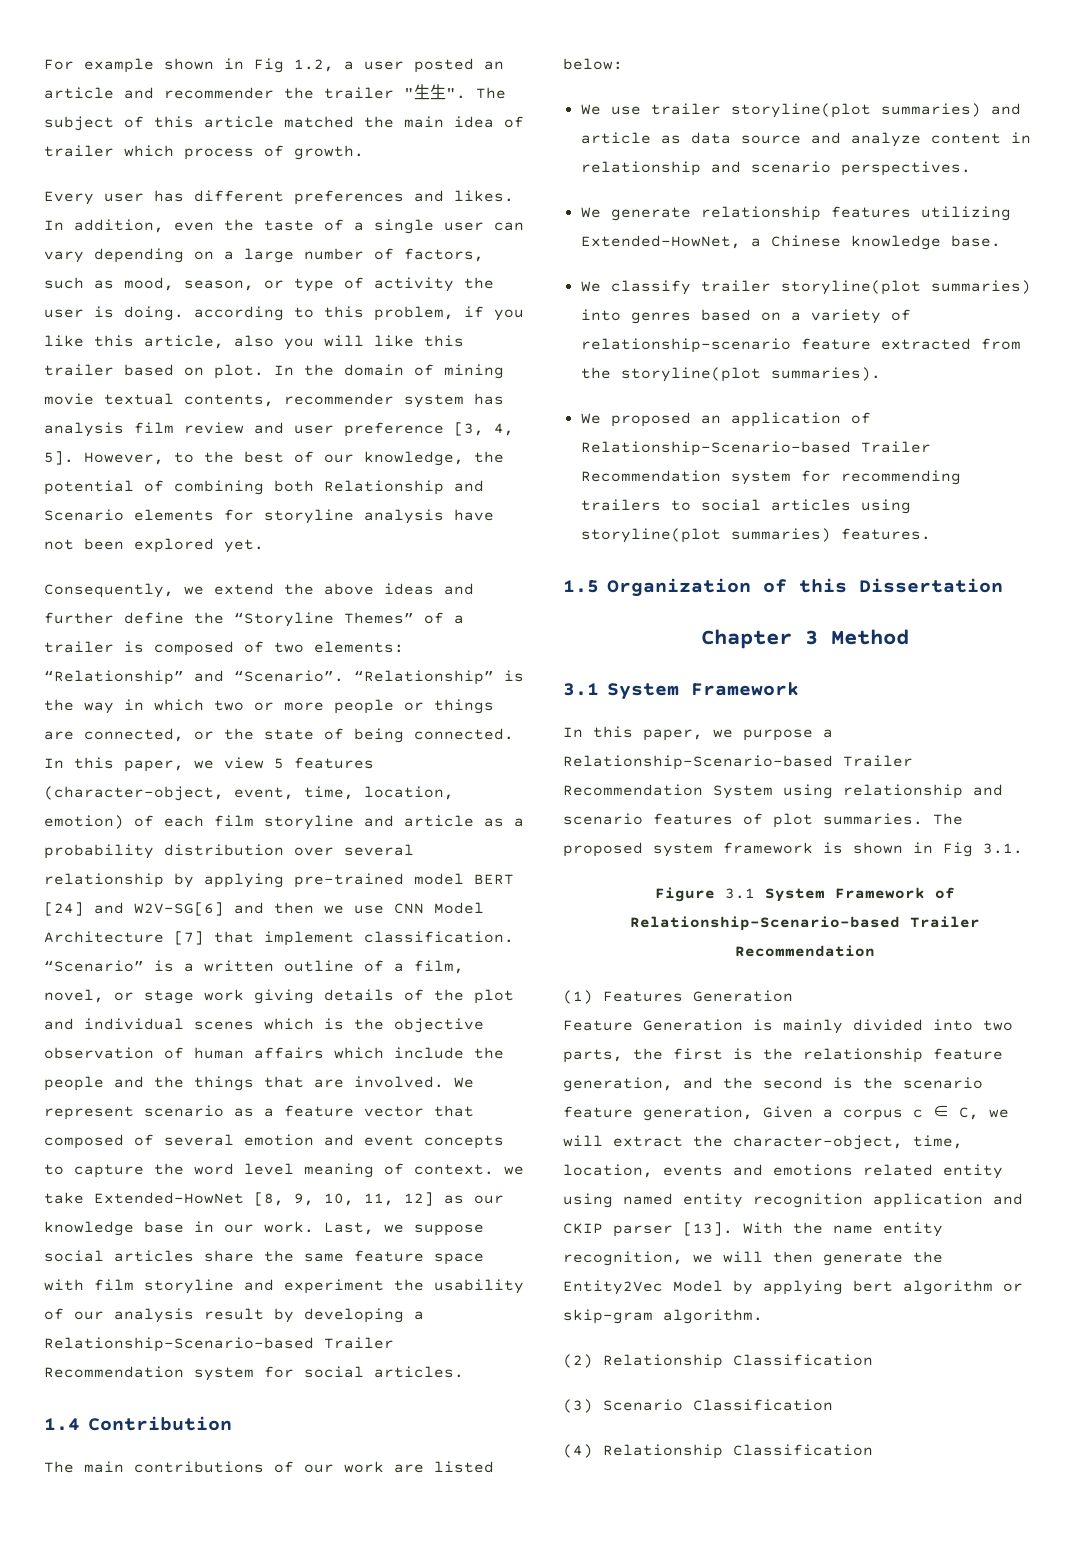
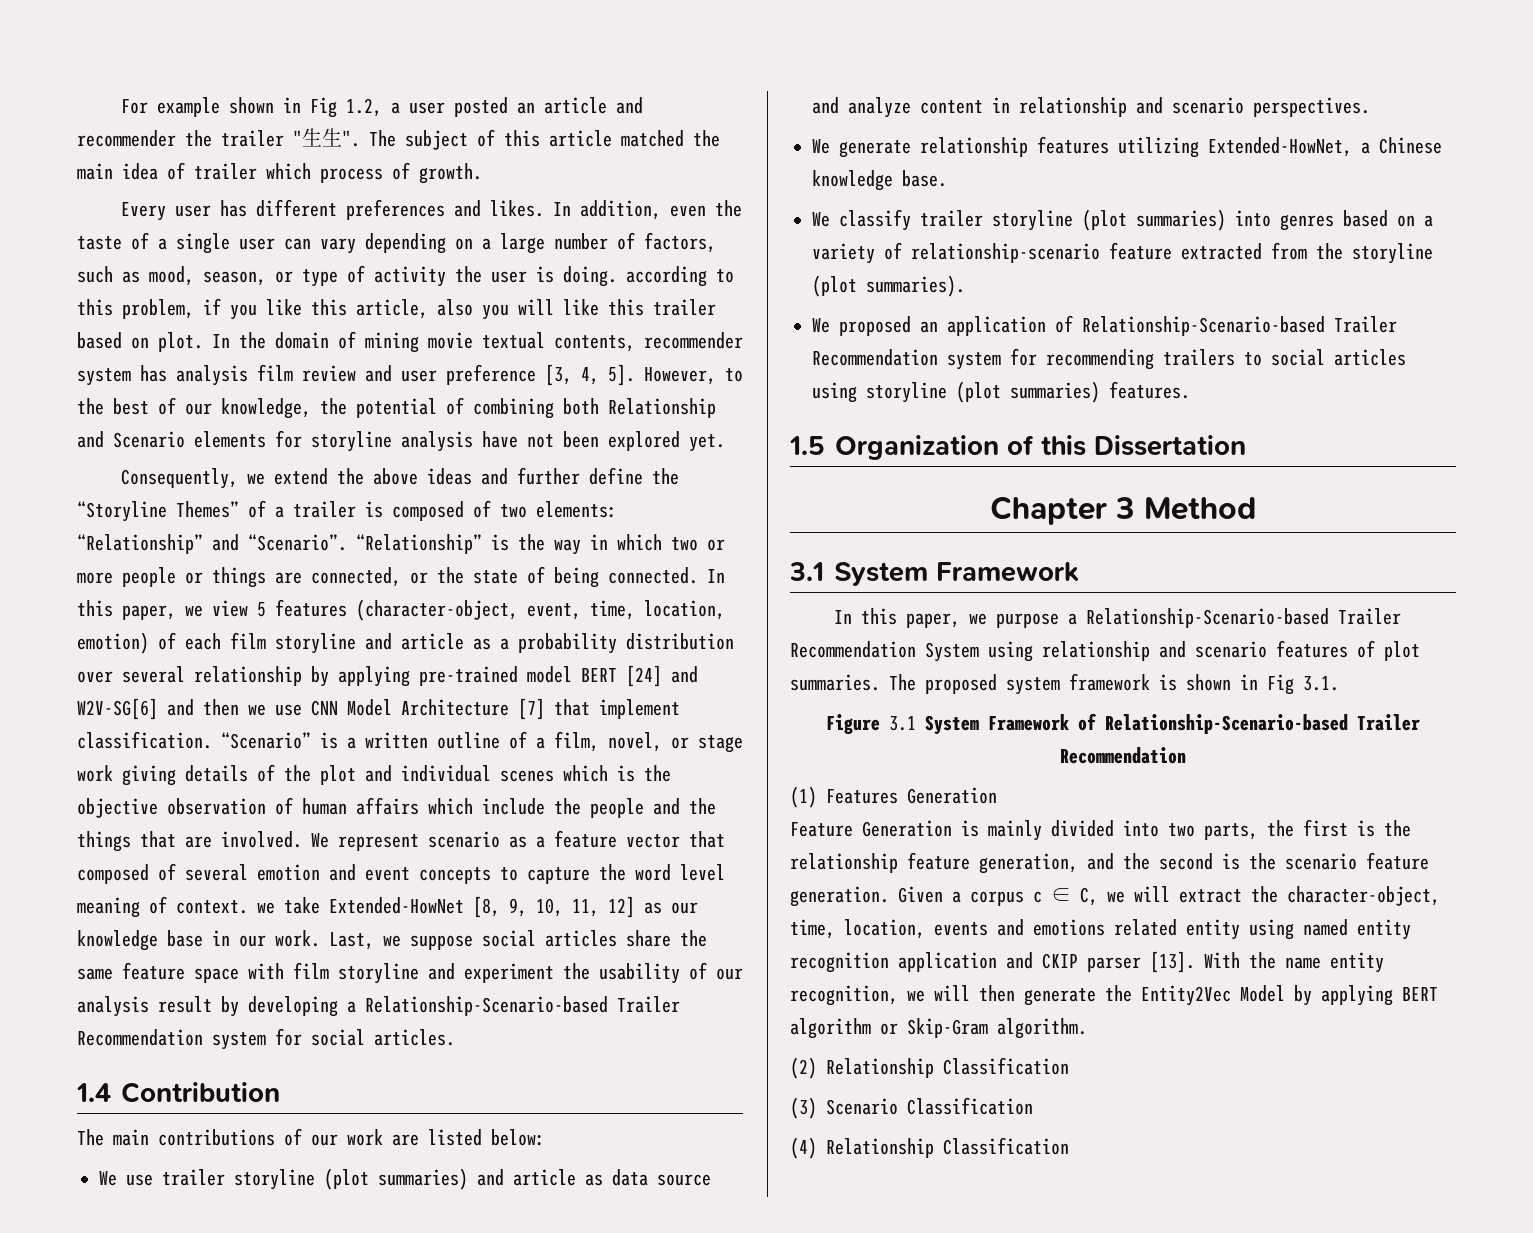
[730,103,871,118] storyline(plot -> [234,1168,369,1190] storyline (plot
[780,280,921,295] storyline(plot -> [992,209,1127,231] storyline (plot
[620,367,761,382] storyline(plot -> [1352,243,1433,264] [812,275,857,297] storyline (plot
[580,528,721,543] storyline(plot -> [866,381,1001,403] storyline (plot
[643,1106,753,1121] generation, -> [790,886,889,907] generation.
[853,1280,893,1292] bert -> [1402,987,1438,1001] BERT
[563,1309,653,1324] skip-gram -> [907,1018,988,1038] Skip-Gram

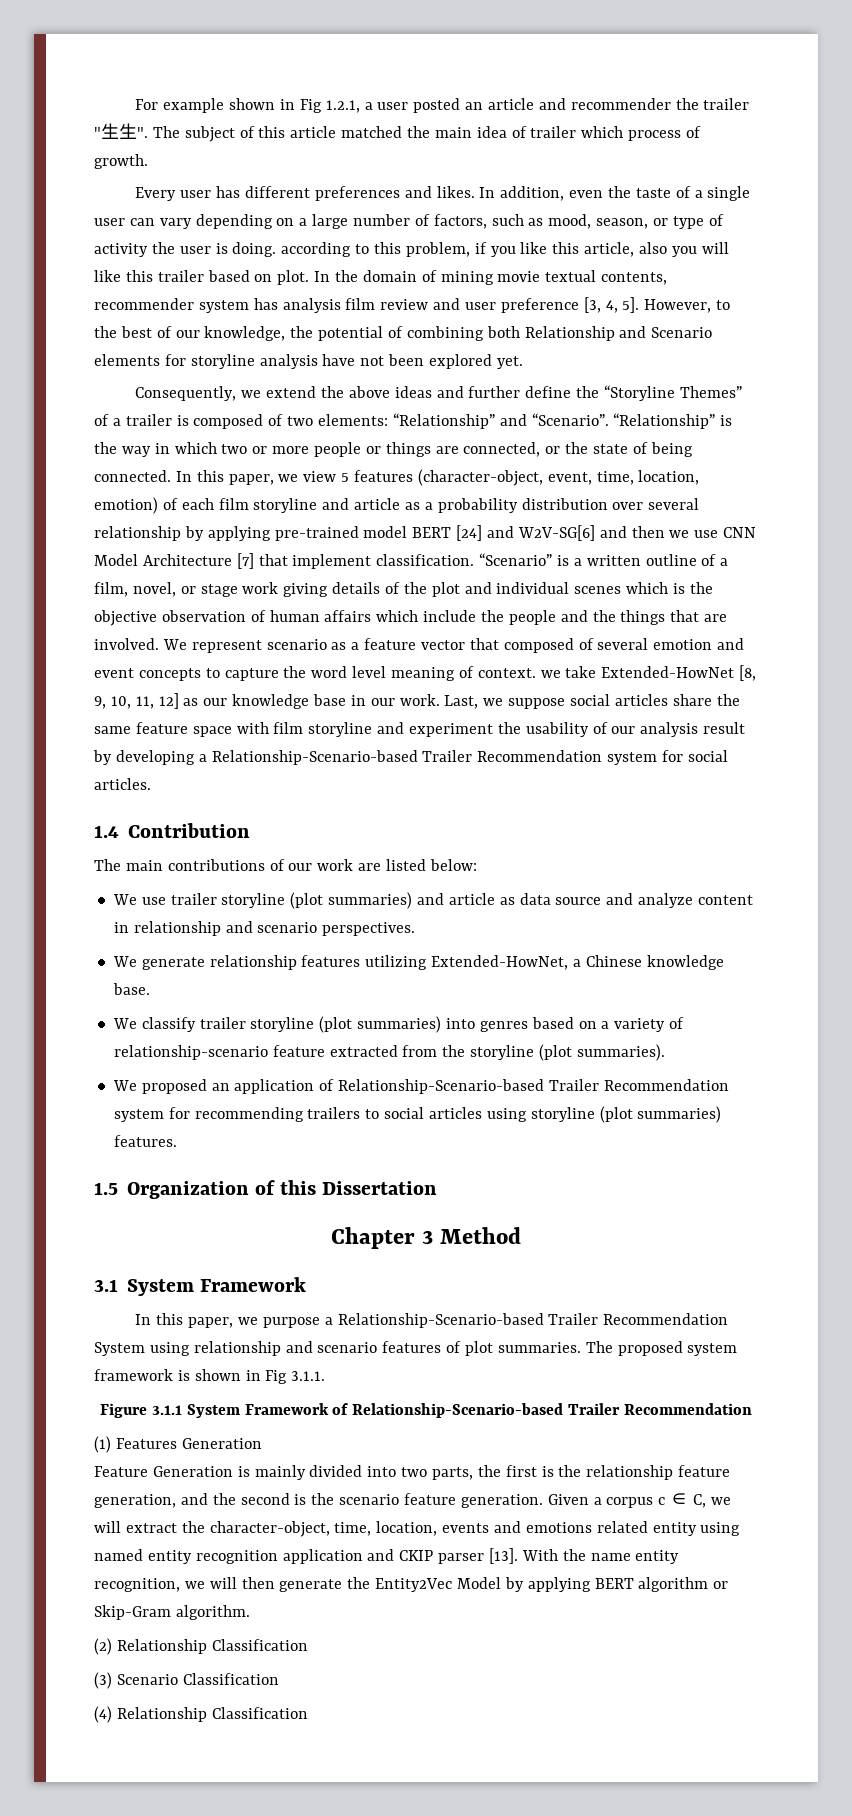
[346,98,383,117] 1.2, -> [325,100,360,113] 1.2.1,
[1303,676,1339,691] 3.1. -> [291,1371,326,1381] 3.1.1.
[889,716,916,731] 3.1 -> [151,1405,182,1415] 3.1.1

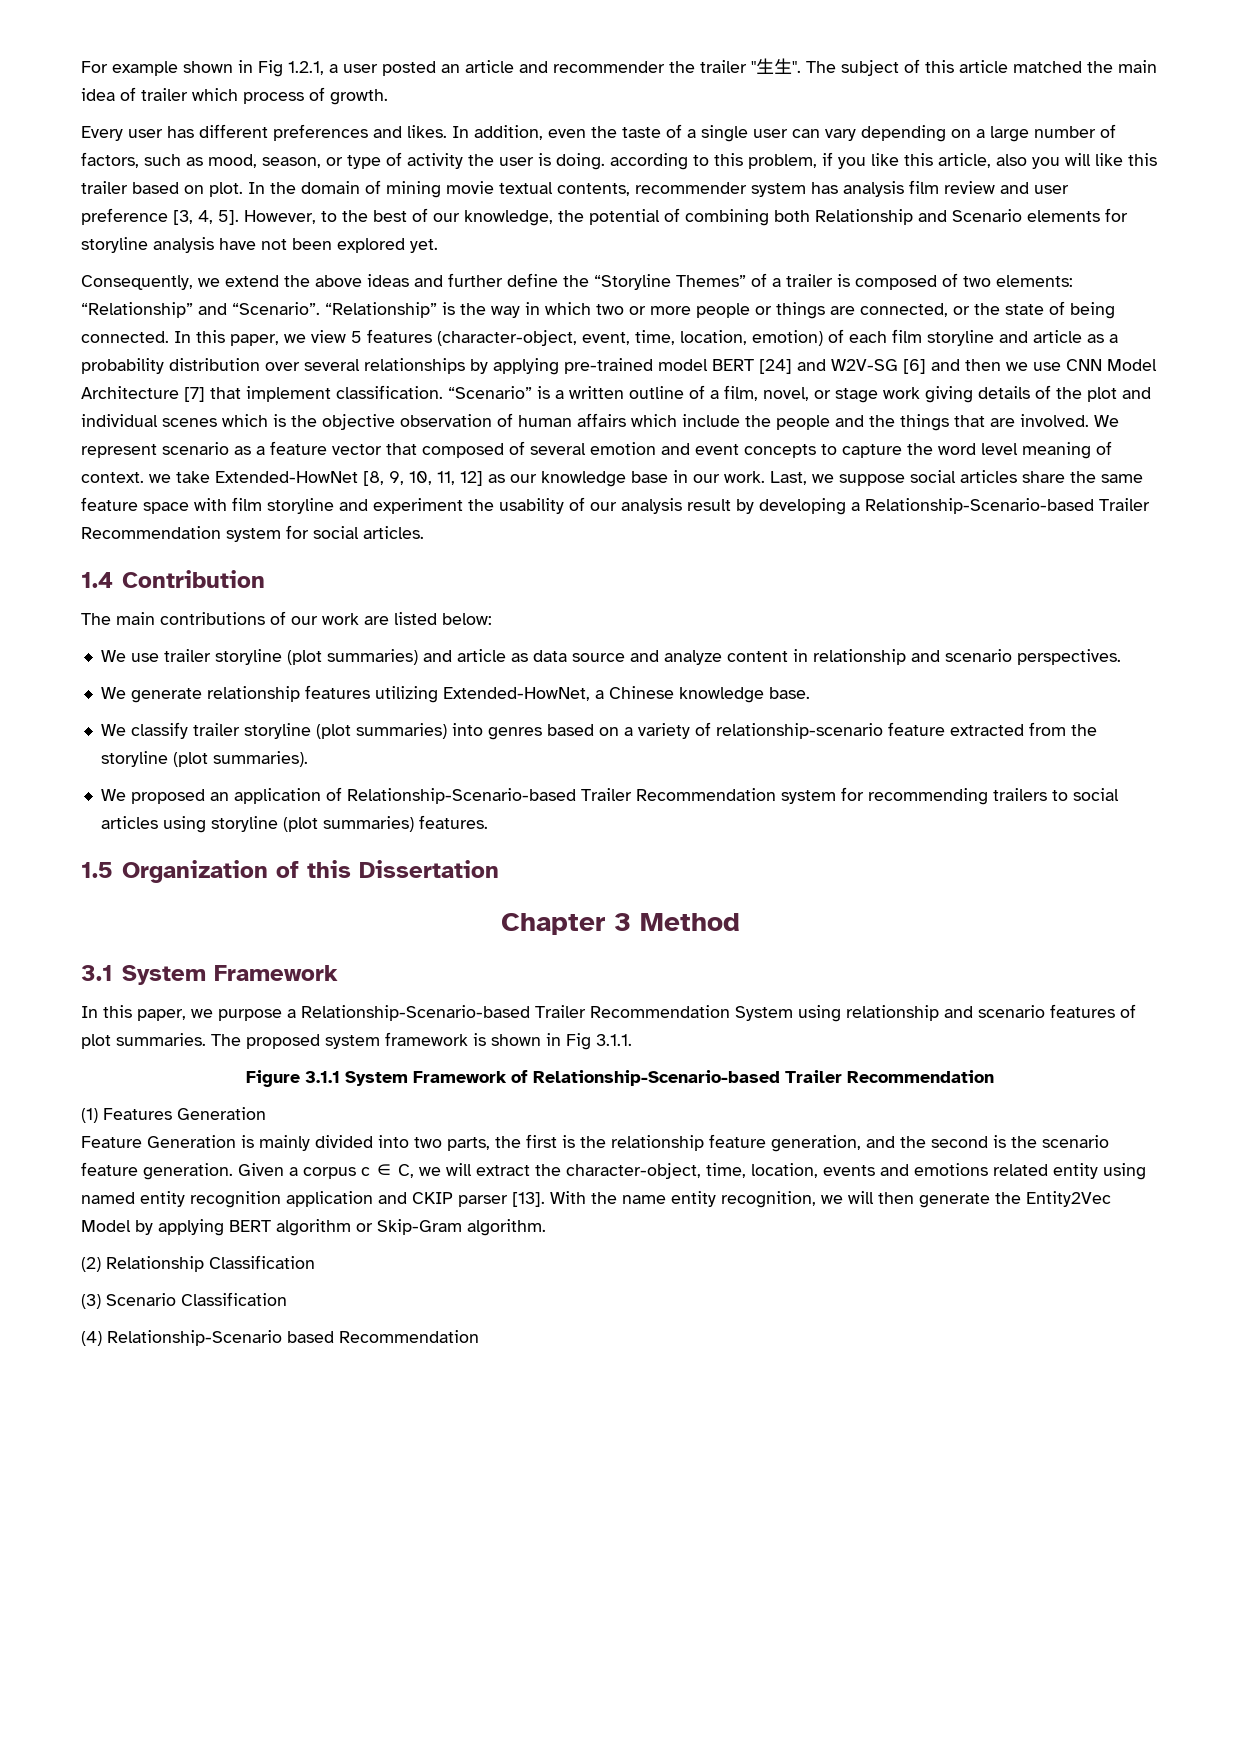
[94,526,181,541] relationship -> [364,358,465,374] relationships
[517,525,595,541] W2V-SG[6] -> [831,359,926,374] W2V-SG [6]
[116,1707,308,1722] Relationship Classification -> [107,1330,479,1346] Relationship-Scenario based Recommendation

